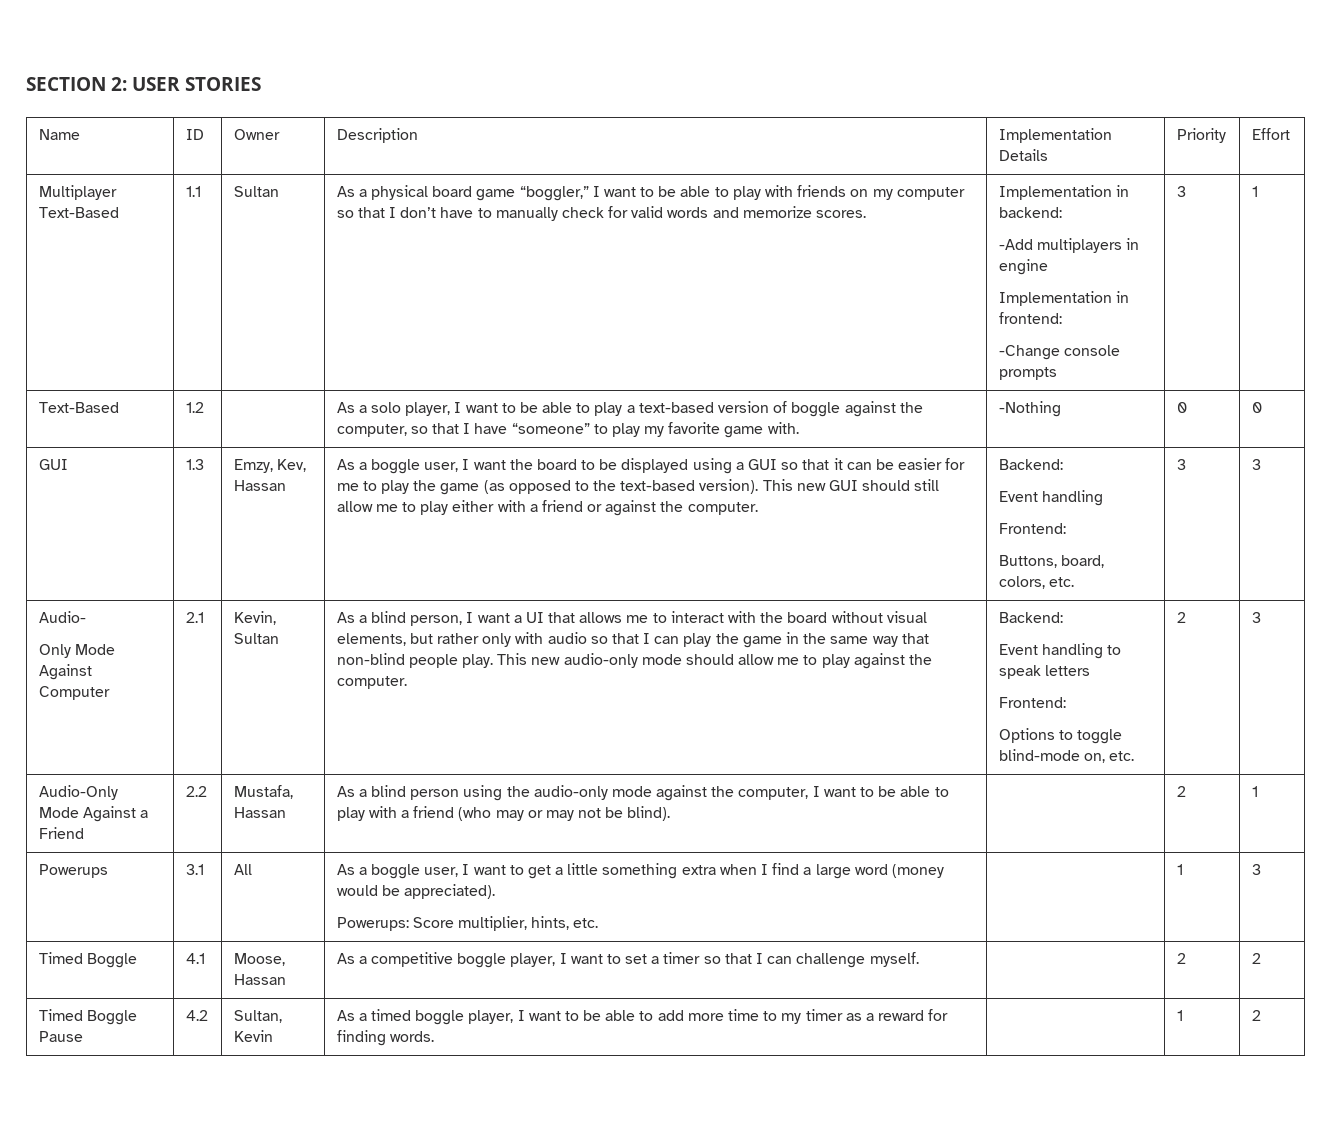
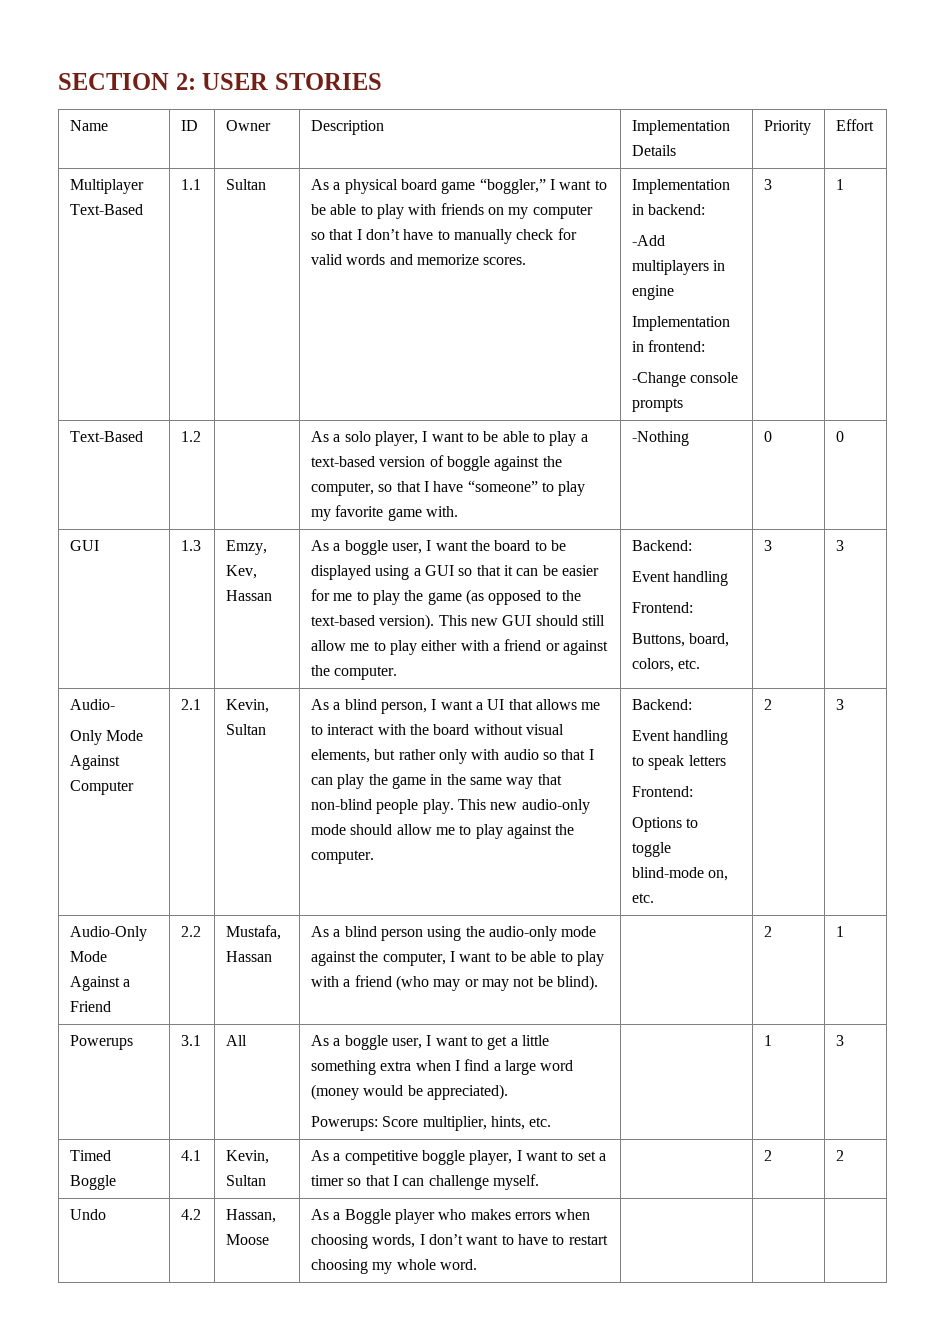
[233,953,285,966] [233,974,286,985] Moose, Hassan -> [226,1150,270,1164] [226,1175,267,1186] Kevin, Sultan
[38,1009,137,1025] [38,1031,83,1042] Timed Boggle Pause -> [70,1209,107,1220] Undo
[233,1010,282,1023] [233,1030,273,1042] [336,1009,949,1025] [336,1030,434,1046] [1176,1010,1183,1021] [1251,1010,1261,1021] Sultan, Kevin | As a timed boggle player, I want to be able to add more time to my timer as a reward for finding words. | | 1 | 2 -> [226,1209,277,1223] [226,1234,270,1245] [311,1209,591,1224] [311,1234,608,1249] [311,1259,478,1274] Hassan, Moose | As a Boggle player who makes errors when choosing words, I don’t want to have to restart choosing my whole word. | | |

